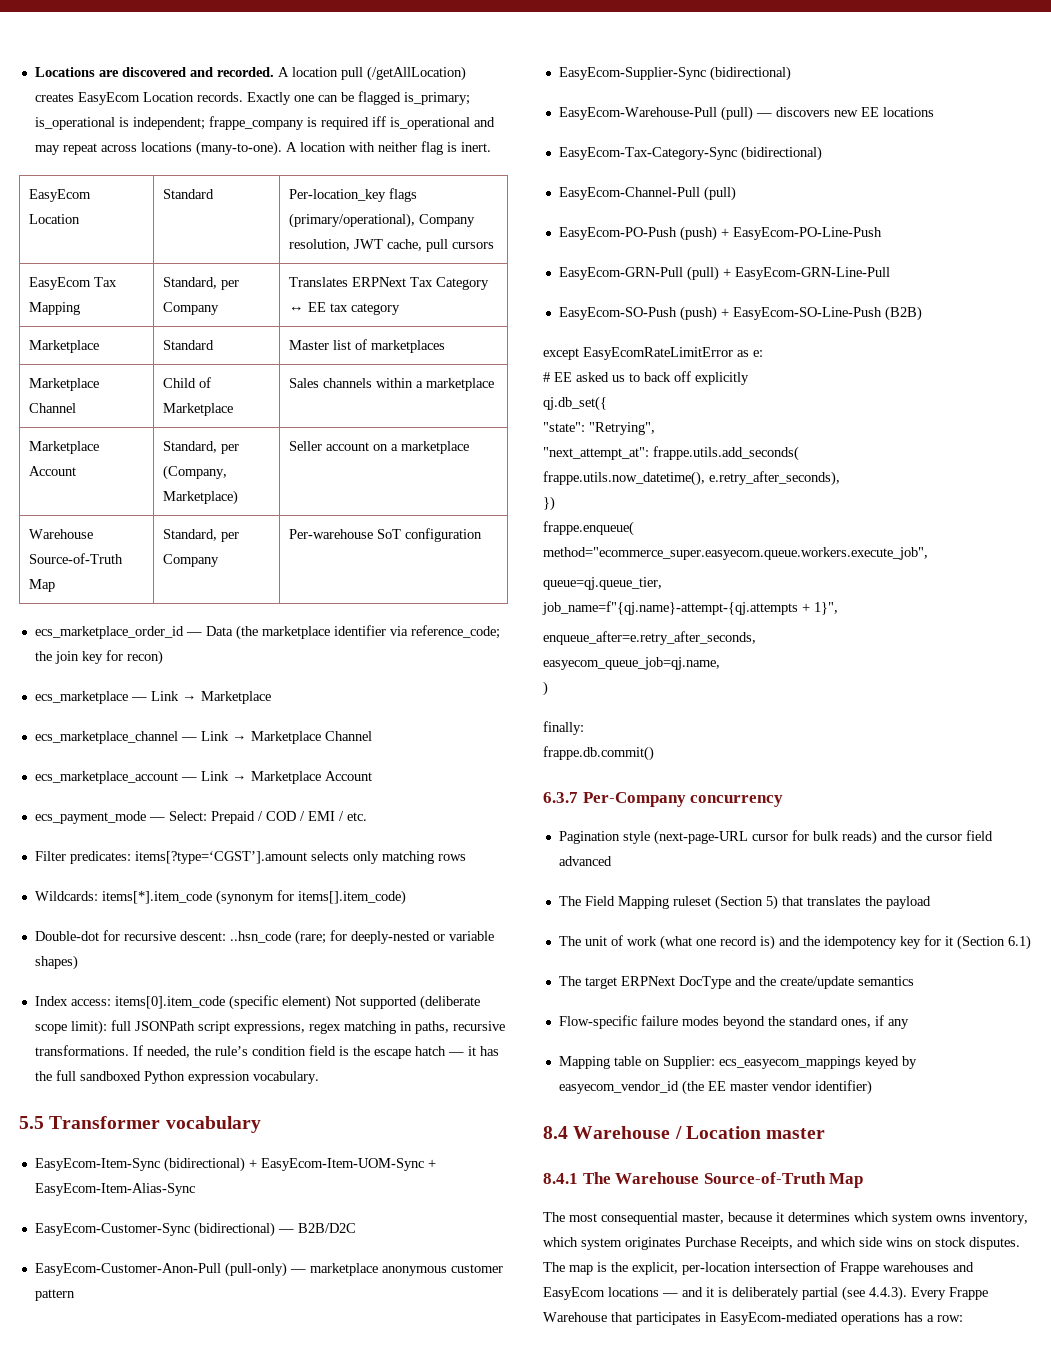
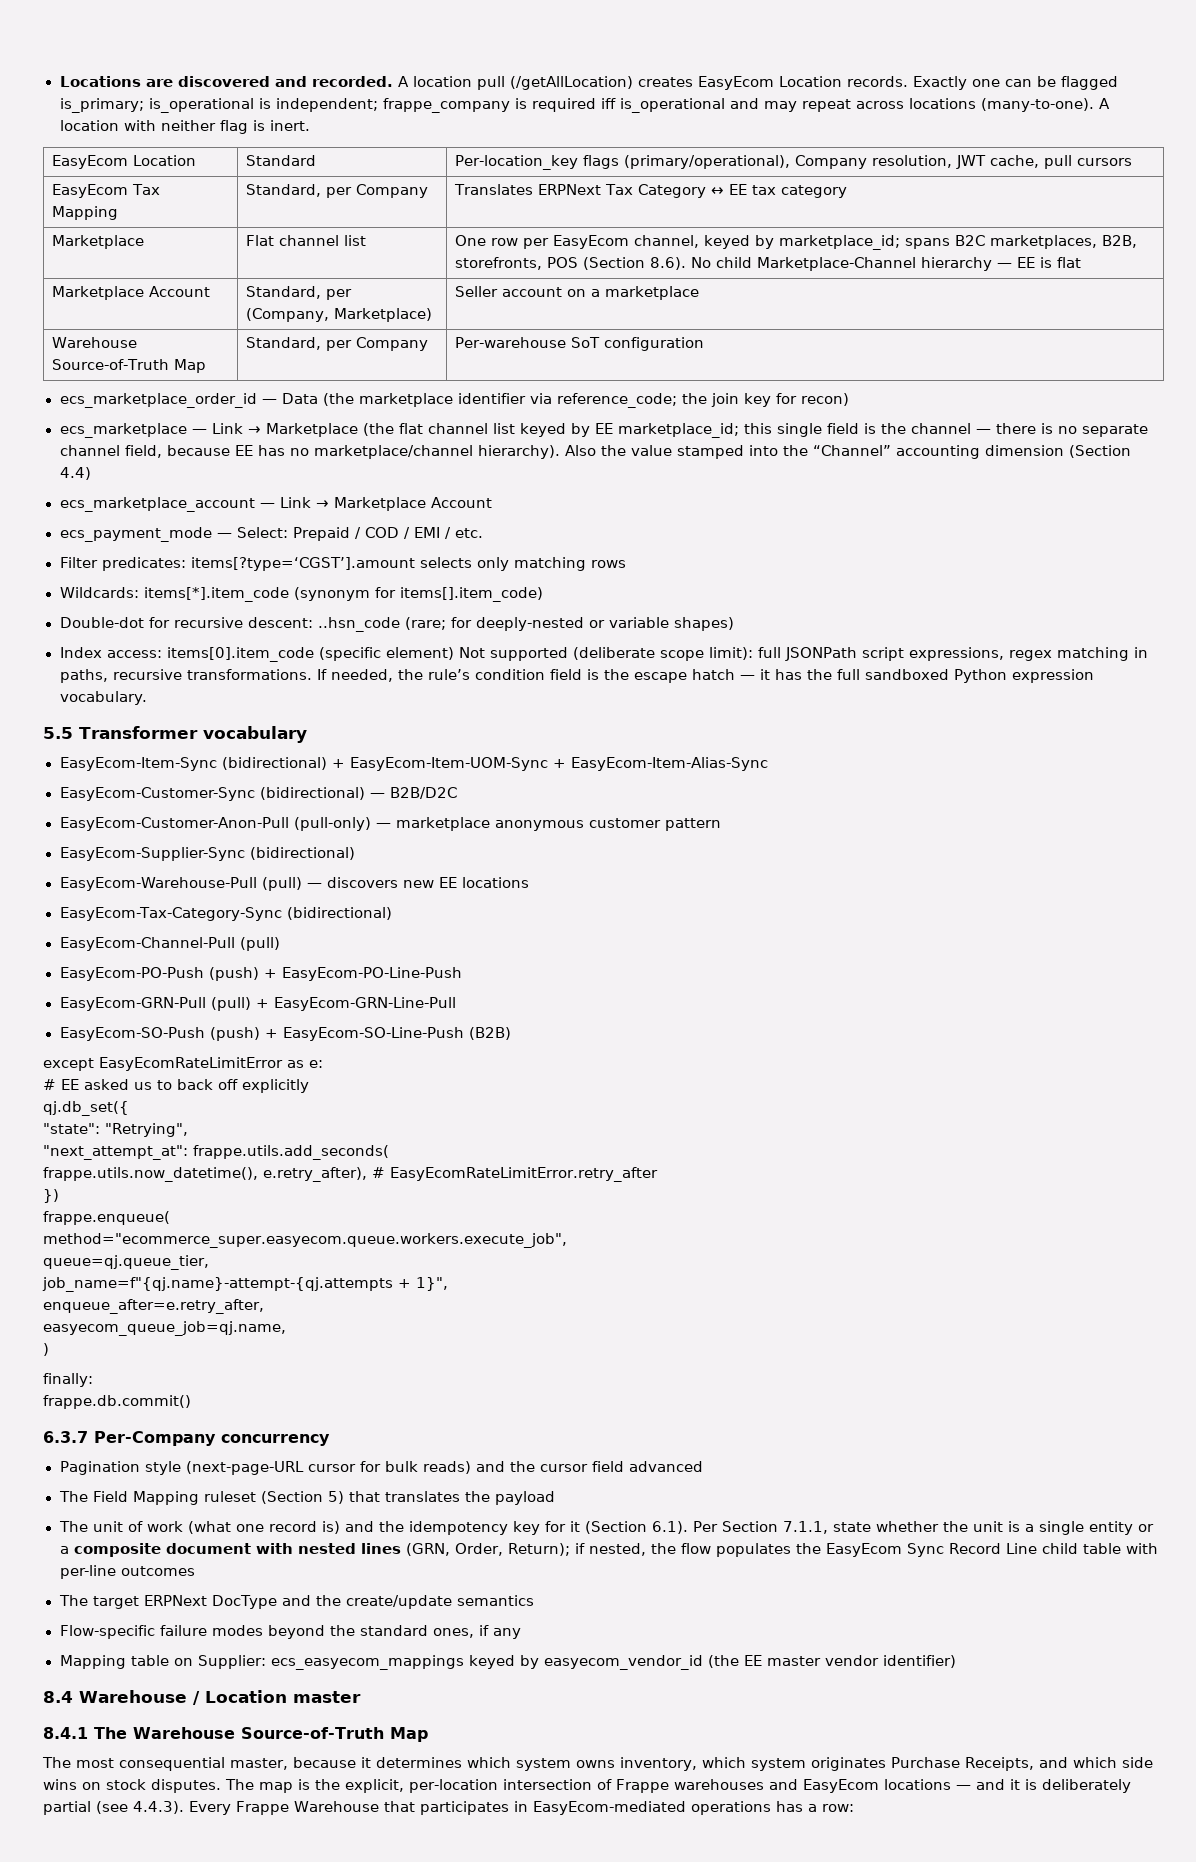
[163,340,215,350] [289,339,446,353] [29,378,100,391] [29,403,77,413] [163,377,212,388] [163,403,234,416] [289,378,495,391] Standard | Master list of marketplaces // Marketplace Channel | Child of Marketplace | Sales channels within a marketplace -> [246,235,367,246] [455,235,1138,250] [455,257,1082,271] Flat channel list | One row per EasyEcom channel, keyed by marketplace_id; spans B2C marketplaces, B2B, storefronts, POS (Section 8.6). No child Marketplace-Channel hierarchy — EE is flat
[34,731,372,744] // ecs_marketplace_channel — Link → Marketplace Channel -> [362,423,1148,438] [59,445,1131,459] [59,467,91,480] (the flat channel list keyed by EE marketplace_id; this single field is the channel — there is no separate channel field, because EE has no marketplace/channel hierarchy). Also the value stamped into the “Channel” accounting dimension (Section 4.4)
[709,471,840,486] e.retry_after_seconds), -> [263,1167,658,1182] e.retry_after), # EasyEcomRateLimitError.retry_after
[543,631,756,645] enqueue_after=e.retry_after_seconds, -> [43,1299,264,1314] enqueue_after=e.retry_after,
[1007,935,1031,950] 6.1) -> [651,1521,1154,1535] [59,1543,1158,1557] [59,1565,196,1579] 6.1). Per Section 7.1.1, state whether the unit is a single entity or a composite document with nested lines (GRN, Order, Return); if nested, the flow populates the EasyEcom Sync Record Line child table with per-line outcomes

